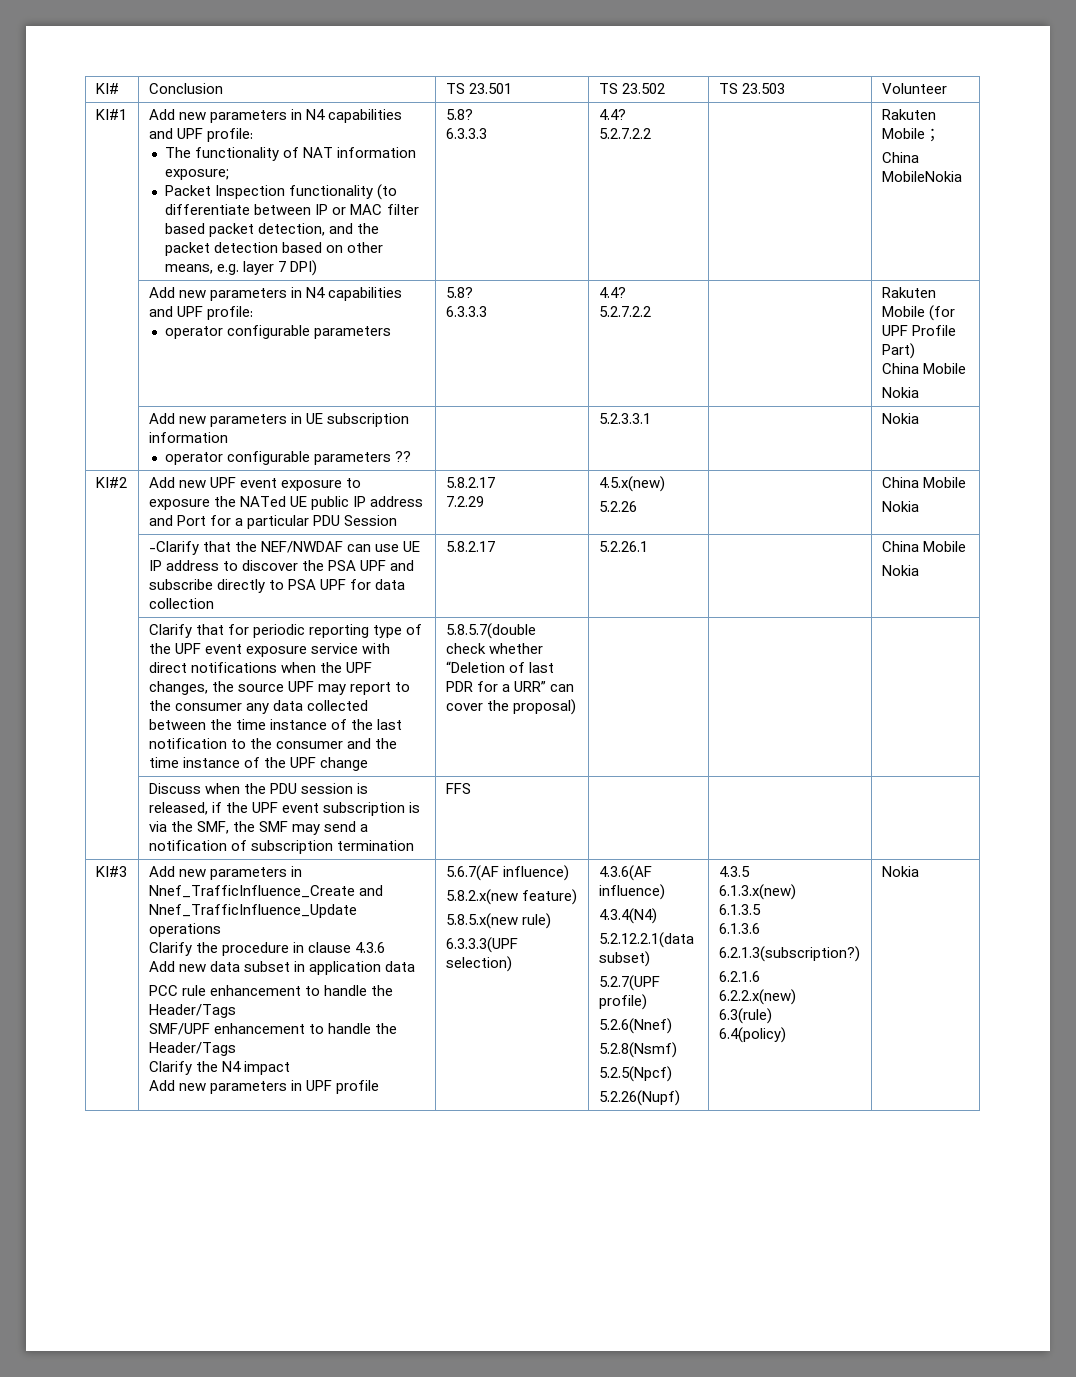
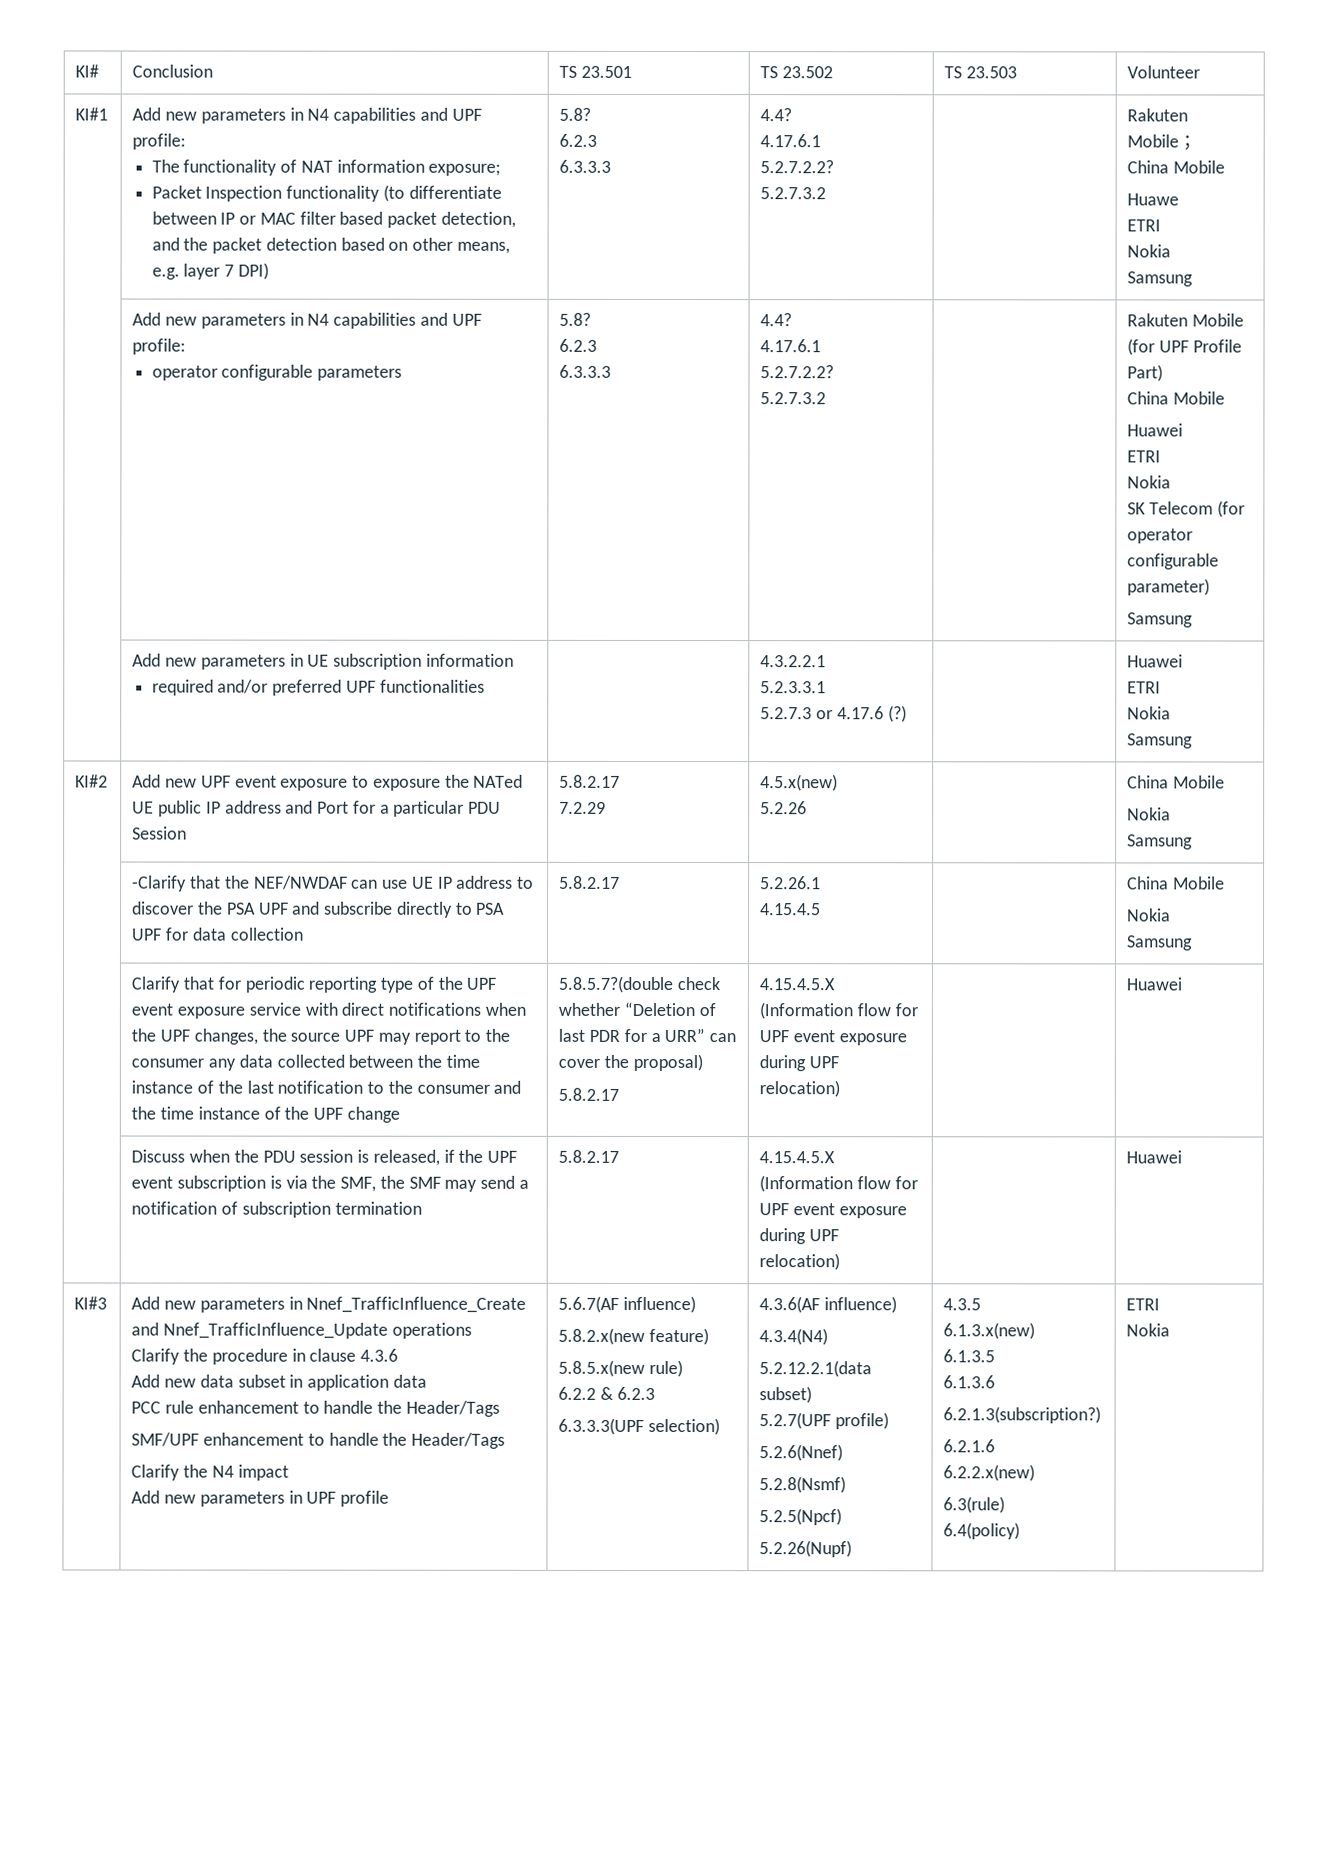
[445,128,487,139] [598,109,626,120] [598,128,651,139] // 6.3.3.3 | 4.4? // 5.2.7.2.2 -> [559,133,598,147] [559,159,612,173] [760,108,793,122] [760,134,822,148] [760,160,835,174] [760,187,827,200] // 6.2.3 // 6.3.3.3 | 4.4? // 4.17.6.1 // 5.2.7.2.2? // 5.2.7.3.2
[881,171,962,182] MobileNokia -> [1173,160,1226,174] [1127,193,1180,206] [1127,219,1162,232] [1127,244,1172,258] [1127,271,1194,287] Mobile // Huawe // ETRI // Nokia // Samsung
[445,306,487,317] [598,287,626,298] [598,306,651,317] // 6.3.3.3 | 4.4? // 5.2.7.2.2 -> [559,338,598,352] [559,364,612,378] [760,313,793,327] [760,339,822,353] [760,365,835,379] [760,392,827,405] // 6.2.3 // 6.3.3.3 | 4.4? // 4.17.6.1 // 5.2.7.2.2? // 5.2.7.3.2
[881,387,919,398] // Nokia -> [1127,423,1184,437] [1127,450,1162,463] [1127,475,1172,489] [1127,500,1245,518] [1127,528,1194,544] [1127,553,1220,570] [1127,578,1211,596] [1127,612,1194,628] // Huawei // ETRI // Nokia // SK Telecom (for operator configurable parameter) // Samsung
[165,451,412,465] [598,413,651,424] [881,413,919,424] operator configurable parameters ?? | | 5.2.3.3.1 | | Nokia -> [151,679,485,696] [760,655,827,668] [760,681,827,694] [760,705,907,723] [1127,654,1184,668] [1127,681,1162,694] [1127,706,1172,720] [1127,733,1194,749] required and/or preferred UPF functionalities | | 4.3.2.2.1 // 5.2.3.3.1 // 5.2.7.3 or 4.17.6 (?) | | Huawei // ETRI // Nokia // Samsung
(919, 506) none -> [1127,834,1194,850] // Samsung
[881,541,966,552] [881,565,919,576] | | China Mobile // Nokia -> [760,903,822,916] [1127,876,1226,890] [1127,908,1172,922] [1126,935,1194,951] // 4.15.4.5 | | China Mobile // Nokia // Samsung
[445,623,536,639] 5.8.5.7(double -> [558,975,674,994] 5.8.5.7?(double
(576, 707) | | | -> [558,1087,620,1101] [759,978,836,991] [759,1002,918,1020] [759,1030,907,1046] [759,1055,840,1072] [759,1080,841,1098] [1126,977,1183,991] // 5.8.2.17 | 4.15.4.5.X (Information flow for UPF event exposure during UPF relocation) | | Huawei
[445,783,471,794] FFS | | | -> [558,1149,620,1163] [759,1151,836,1164] [759,1175,918,1193] [759,1203,907,1219] [759,1228,840,1245] [759,1253,841,1271] [1126,1150,1183,1164] 5.8.2.17 | 4.15.4.5.X (Information flow for UPF event exposure during UPF relocation) | | Huawei
(551, 921) none -> [558,1386,655,1400] // 6.2.2 & 6.2.3
(786, 1035) none -> [1126,1298,1161,1311] ETRI //

